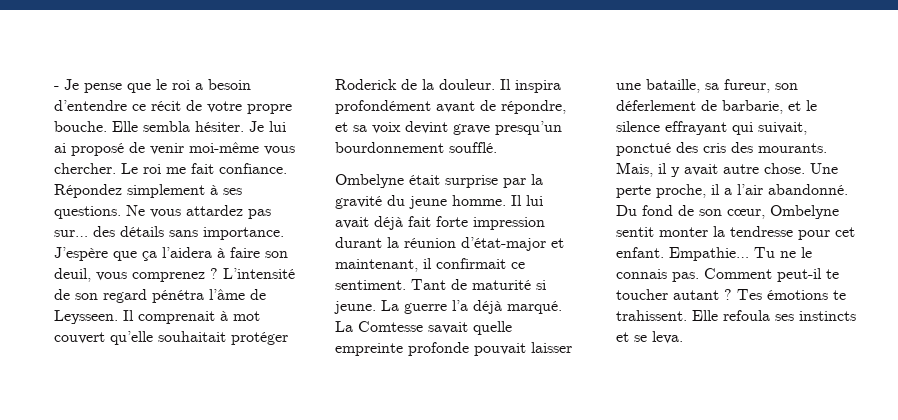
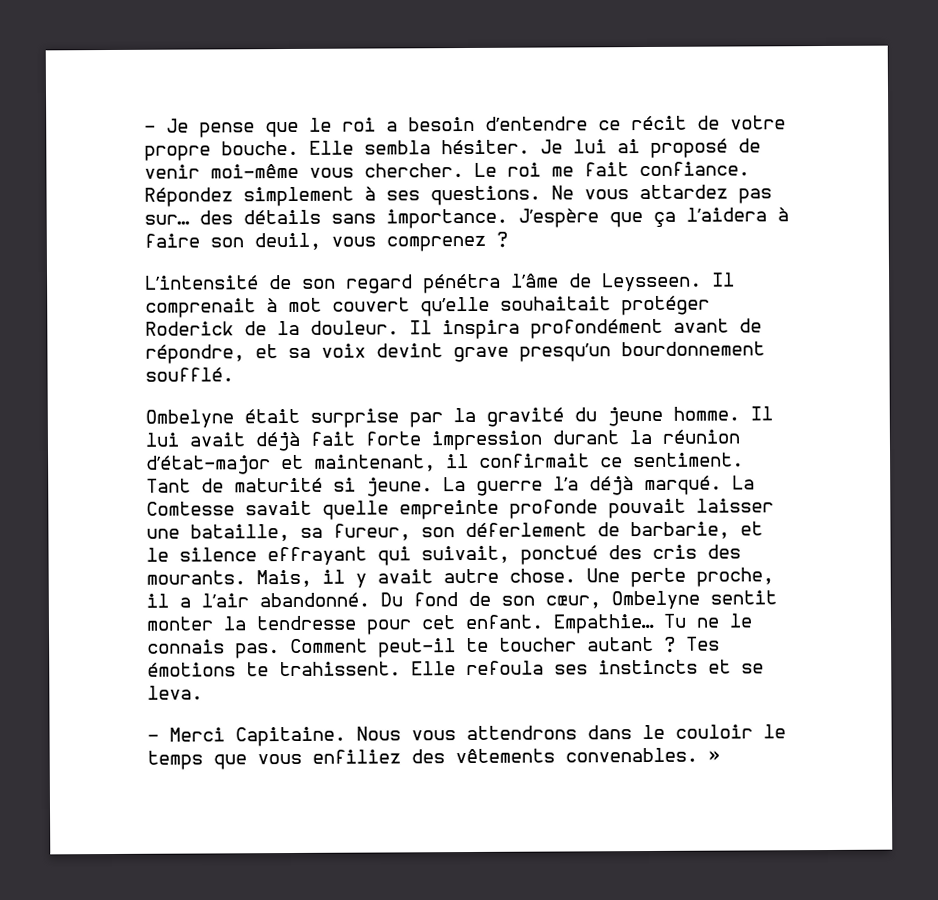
(218, 273) none -> (508, 239) //
(683, 337) none -> [147,724,786,747] [147,747,720,770] // - Merci Capitaine. Nous vous attendrons dans le couloir le temps que vous enfiliez des vêtements convenables. »

